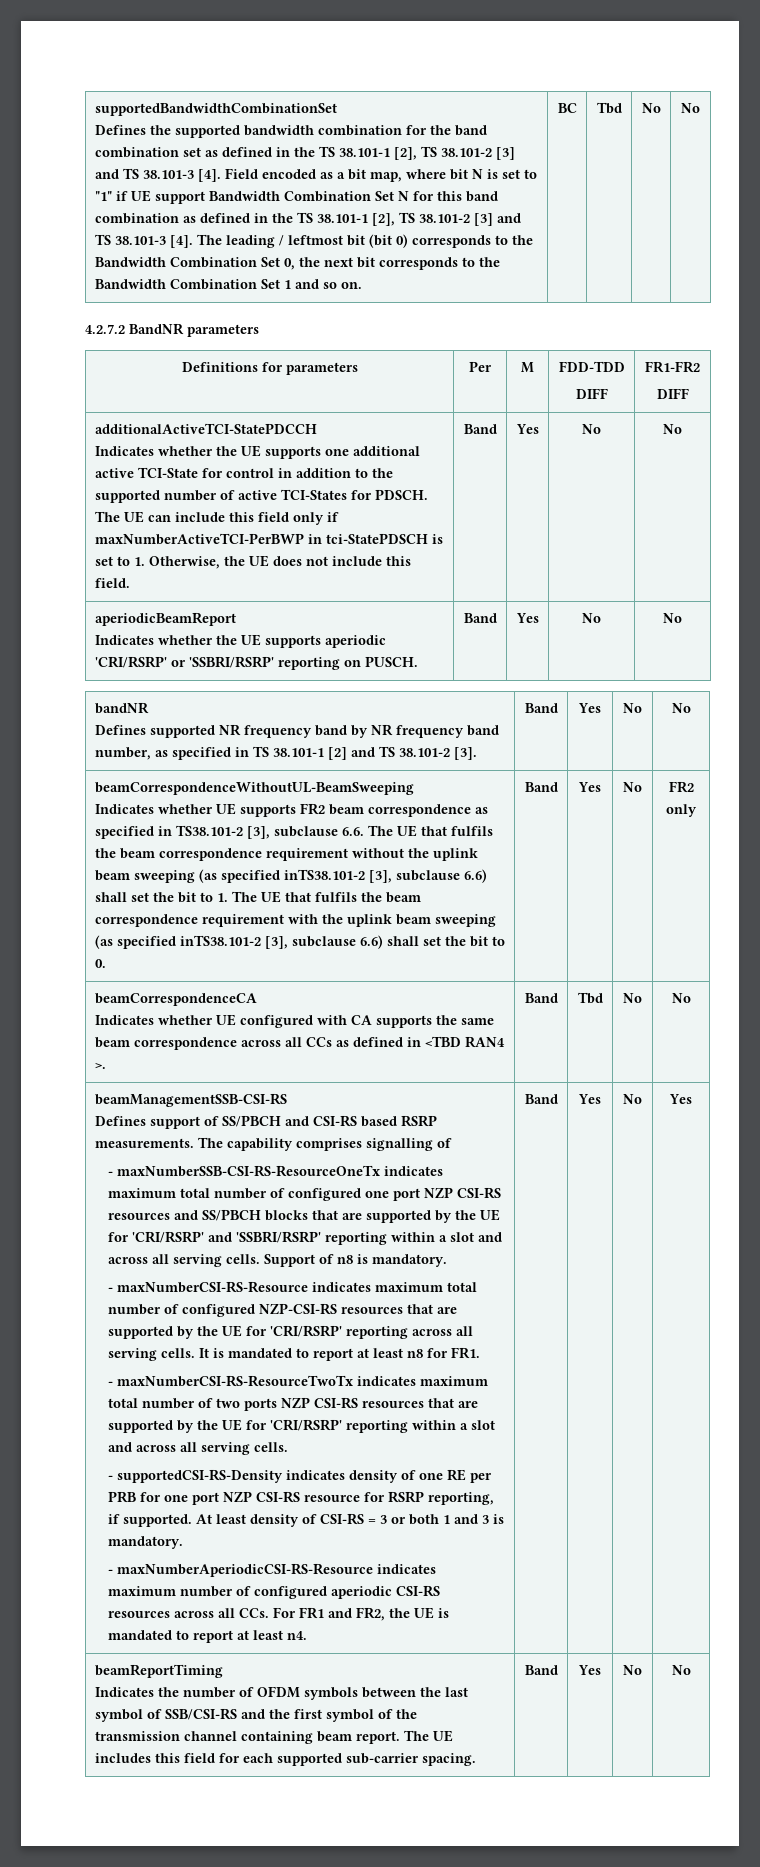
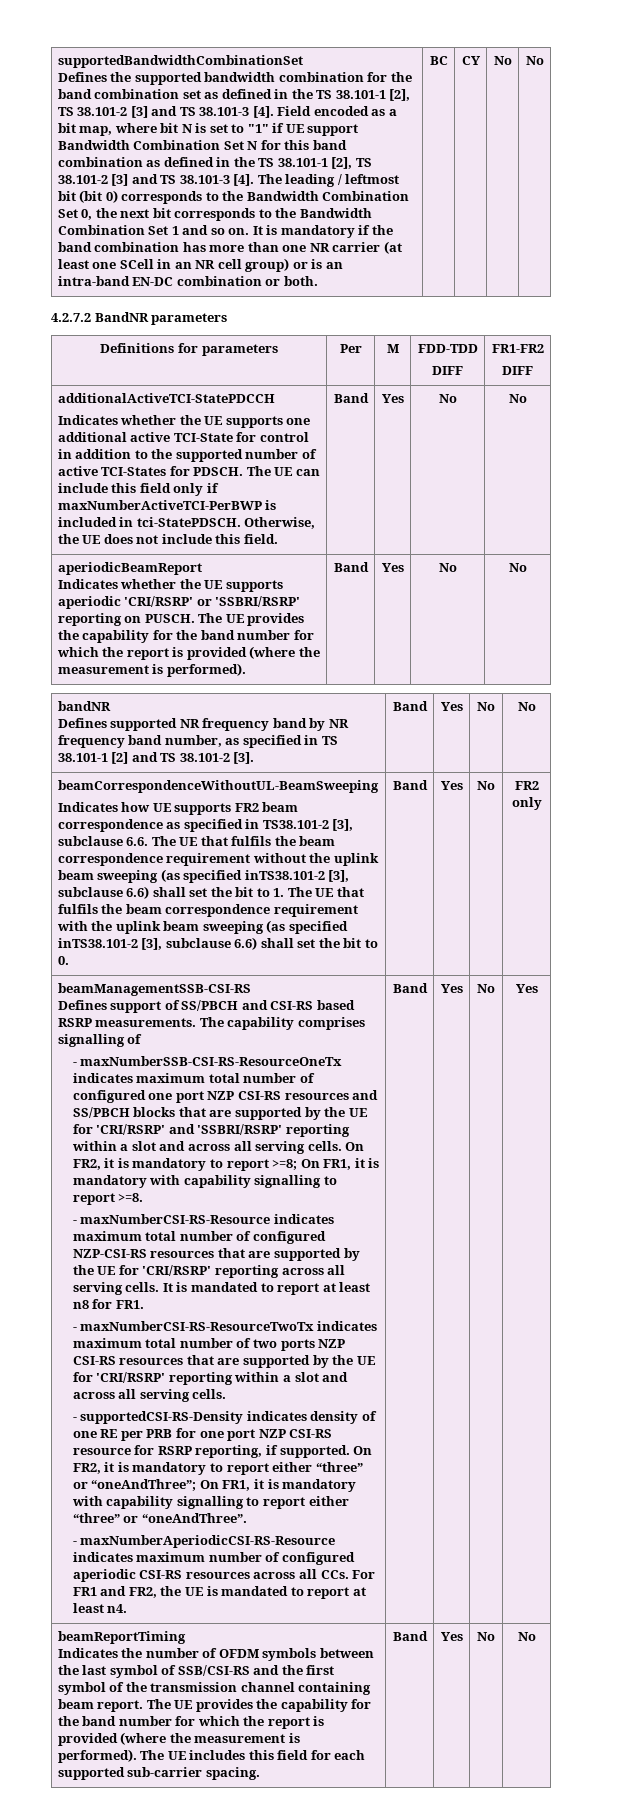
(362, 285) none -> [252,225,393,238] [57,241,402,254] [57,258,343,272] [57,276,318,286] It is mandatory if the band combination has more than one NR carrier (at least one SCell in an NR cell group) or is an intra-band EN-DC combination or both.
[596,102,622,114] Tbd -> [461,56,481,65] CY
[307,533,443,544] [94,556,145,566] in tci-StatePDSCH is set to 1. -> [265,500,277,510] [57,517,241,527] is included in tci-StatePDSCH.
(418, 661) none -> [198,613,305,626] [57,630,314,643] [56,646,320,660] [57,663,246,677] The UE provides the capability for the band number for which the report is provided (where the measurement is performed).
[157,804,213,814] whether -> [121,802,151,812] how
[94,993,257,1006] [94,1014,494,1028] [94,1036,505,1050] [94,1062,106,1069] [524,993,558,1003] [577,992,603,1004] [623,993,642,1003] [671,993,691,1003] // beamCorrespondenceCA // Indicates whether UE configured with CA supports the same beam correspondence across all CCs as defined in <TBD RAN4 >. | Band | Tbd | No | No -> (542, 803) none
[263,1254,447,1267] Support of n8 is mandatory. -> [345,1142,365,1151] [72,1158,380,1171] [72,1175,337,1188] [72,1193,144,1205] On FR2, it is mandatory to report >=8; On FR1, it is mandatory with capability signalling to report >=8.
[195,1513,504,1527] [107,1536,183,1549] At least density of CSI-RS = 3 or both 1 and 3 is mandatory. -> [353,1446,373,1455] [72,1462,363,1475] [72,1479,357,1492] [71,1496,349,1509] [72,1513,247,1523] On FR2, it is mandatory to report either “three” or “oneAndThree”; On FR1, it is mandatory with capability signalling to report either “three” or “oneAndThree”.
(453, 1736) none -> [195,1699,372,1712] [57,1716,325,1729] [57,1732,300,1746] [57,1749,187,1763] provides the capability for the band number for which the report is provided (where the measurement is performed). The UE

